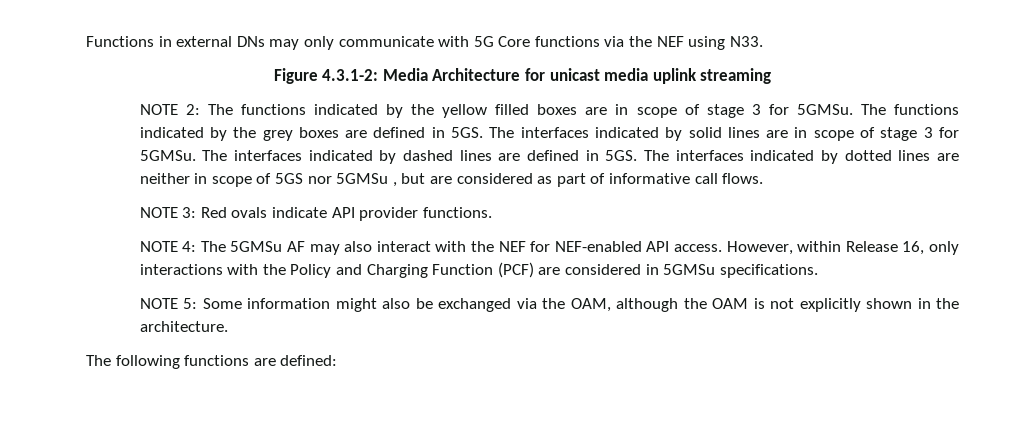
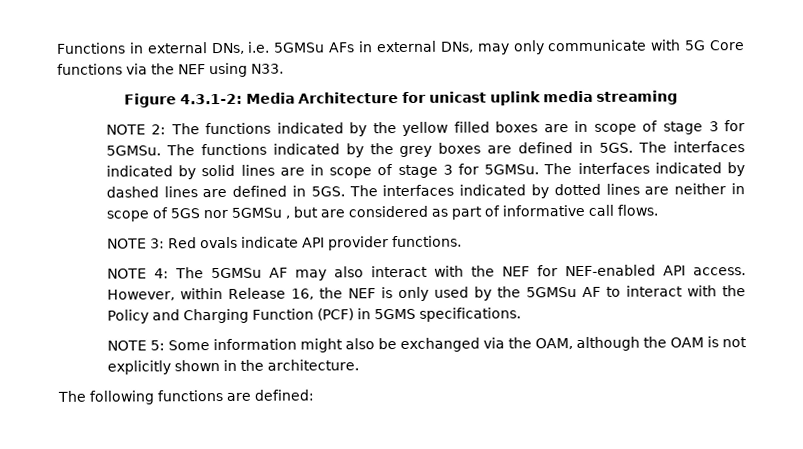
[236,36,265,47] DNs -> [210,40,474,55] DNs, i.e. 5GMSu AFs in external DNs,
[604,68,697,84] media uplink -> [490,90,593,106] uplink media
[929,241,960,255] [139,264,223,275] only interactions -> [318,285,683,302] the NEF is only used by the 5GMSu AF to interact
[538,264,716,275] are considered in 5GMSu -> [356,308,416,320] in 5GMS

